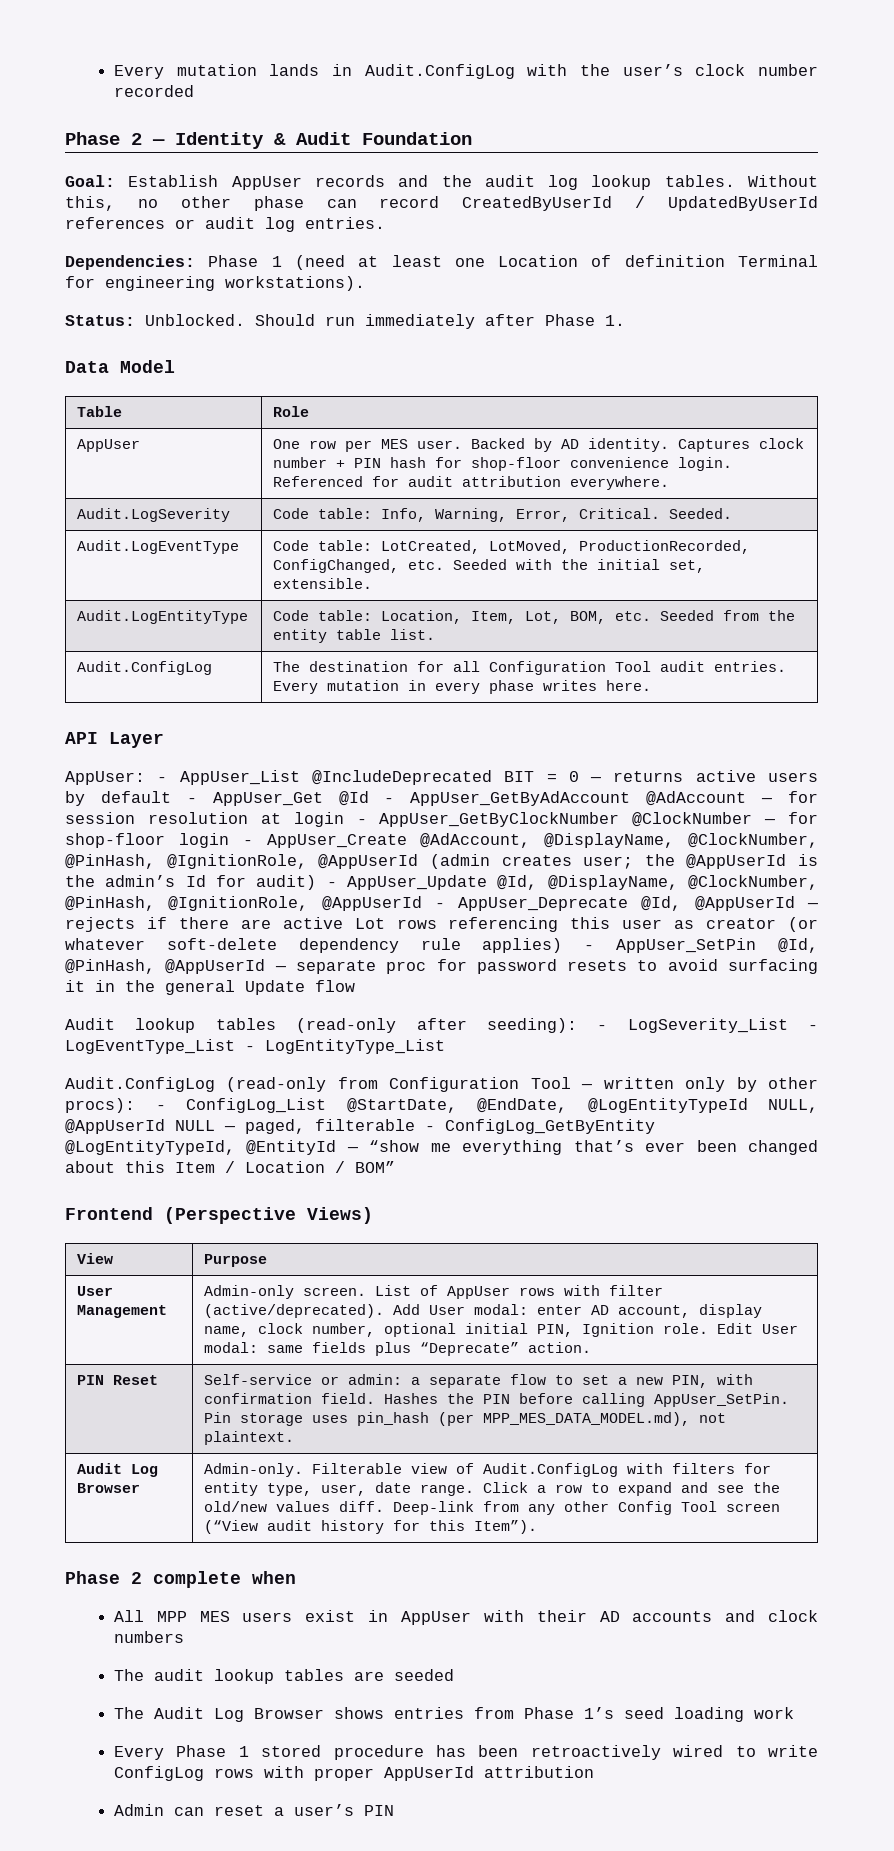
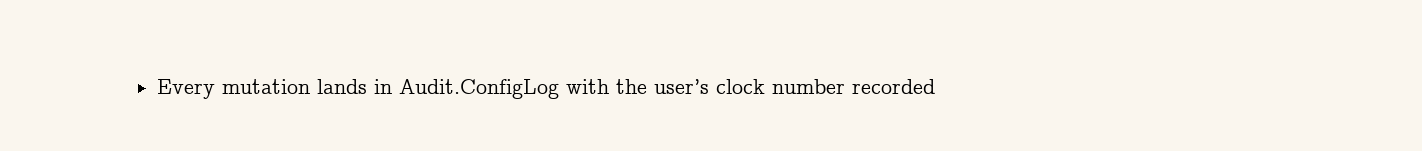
[65,132,472,149] [65,175,818,190] [65,196,818,211] [65,217,385,232] [65,255,818,270] [65,276,365,291] [65,314,625,329] [65,360,175,373] [77,406,123,417] [273,406,310,417] [77,439,141,452] [273,438,805,452] [273,457,733,471] [273,476,670,490] [77,508,231,522] [273,508,733,522] [77,540,240,554] [273,540,751,554] [273,559,706,573] [273,578,373,589] [77,610,249,624] [273,610,796,624] [273,629,436,643] [77,661,213,675] [273,661,787,675] [273,680,652,694] [65,732,164,748] [65,770,818,785] [65,791,819,806] [65,812,818,827] [65,833,818,848] [65,854,818,869] [65,875,818,890] [65,896,819,911] [65,917,818,932] [65,938,818,953] [65,959,818,974] [65,980,355,995] [65,1018,818,1033] [65,1039,445,1054] [65,1077,819,1092] [65,1098,818,1113] [65,1119,655,1134] [65,1140,819,1155] [65,1161,395,1173] [65,1207,373,1224] [77,1253,114,1264] [204,1254,268,1267] [77,1286,114,1296] [77,1305,168,1318] [204,1285,664,1299] [204,1304,763,1318] [204,1323,799,1337] [204,1342,592,1356] [77,1375,159,1385] [204,1374,754,1388] [204,1393,790,1407] [204,1412,727,1426] [204,1431,295,1445] [77,1463,159,1477] [77,1483,141,1493] [204,1463,772,1477] [204,1482,781,1496] [204,1501,781,1515] [204,1520,538,1534] [65,1571,296,1588] [113,1610,818,1625] [113,1631,184,1643] [113,1669,454,1684] [113,1707,794,1722] [113,1745,818,1760] [113,1766,594,1781] [113,1804,394,1816] // Phase 2 — Identity & Audit Foundation // Goal: Establish AppUser records and the audit log lookup tables. Without this, no other phase can record CreatedByUserId / UpdatedByUserId references or audit log entries. // Dependencies: Phase 1 (need at least one Location of definition Terminal for engineering workstations). // Status: Unblocked. Should run immediately after Phase 1. // Data Model // Table | Role // AppUser | One row per MES user. Backed by AD identity. Captures clock number + PIN hash for shop-floor convenience login. Referenced for audit attribution everywhere. // Audit.LogSeverity | Code table: Info, Warning, Error, Critical. Seeded. // Audit.LogEventType | Code table: LotCreated, LotMoved, ProductionRecorded, ConfigChanged, etc. Seeded with the initial set, extensible. // Audit.LogEntityType | Code table: Location, Item, Lot, BOM, etc. Seeded from the entity table list. // Audit.ConfigLog | The destination for all Configuration Tool audit entries. Every mutation in every phase writes here. // API Layer // AppUser: - AppUser_List @IncludeDeprecated BIT = 0 — returns active users by default - AppUser_Get @Id - AppUser_GetByAdAccount @AdAccount — for session resolution at login - AppUser_GetByClockNumber @ClockNumber — for shop-floor login - AppUser_Create @AdAccount, @DisplayName, @ClockNumber, @PinHash, @IgnitionRole, @AppUserId (admin creates user; the @AppUserId is the admin’s Id for audit) - AppUser_Update @Id, @DisplayName, @ClockNumber, @PinHash, @IgnitionRole, @AppUserId - AppUser_Deprecate @Id, @AppUserId — rejects if there are active Lot rows referencing this user as creator (or whatever soft-delete dependency rule applies) - AppUser_SetPin @Id, @PinHash, @AppUserId — separate proc for password resets to avoid surfacing it in the general Update flow // Audit lookup tables (read-only after seeding): - LogSeverity_List - LogEventType_List - LogEntityType_List // Audit.ConfigLog (read-only from Configuration Tool — written only by other procs): - ConfigLog_List @StartDate, @EndDate, @LogEntityTypeId NULL, @AppUserId NULL — paged, filterable - ConfigLog_GetByEntity @LogEntityTypeId, @EntityId — “show me everything that’s ever been changed about this Item / Location / BOM” // Frontend (Perspective Views) // View | Purpose // User Management | Admin-only screen. List of AppUser rows with filter (active/deprecated). Add User modal: enter AD account, display name, clock number, optional initial PIN, Ignition role. Edit User modal: same fields plus “Deprecate” action. // PIN Reset | Self-service or admin: a separate flow to set a new PIN, with confirmation field. Hashes the PIN before calling AppUser_SetPin. Pin storage uses pin_hash (per MPP_MES_DATA_MODEL.md), not plaintext. // Audit Log Browser | Admin-only. Filterable view of Audit.ConfigLog with filters for entity type, user, date range. Click a row to expand and see the old/new values diff. Deep-link from any other Config Tool screen (“View audit history for this Item”). // Phase 2 complete when // All MPP MES users exist in AppUser with their AD accounts and clock numbers // The audit lookup tables are seeded // The Audit Log Browser shows entries from Phase 1’s seed loading work // Every Phase 1 stored procedure has been retroactively wired to write ConfigLog rows with proper AppUserId attribution // Admin can reset a user’s PIN -> (935, 86) none

